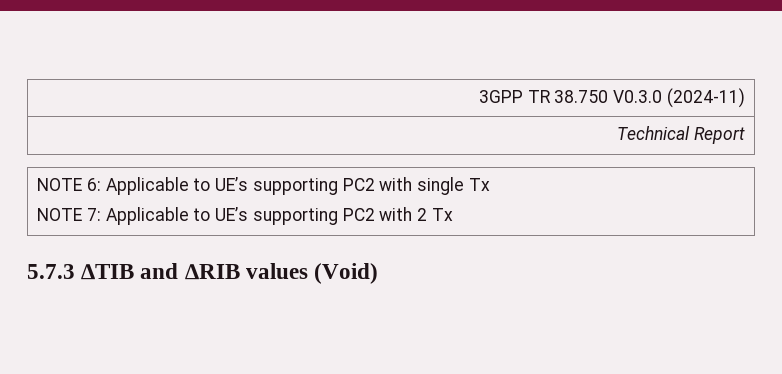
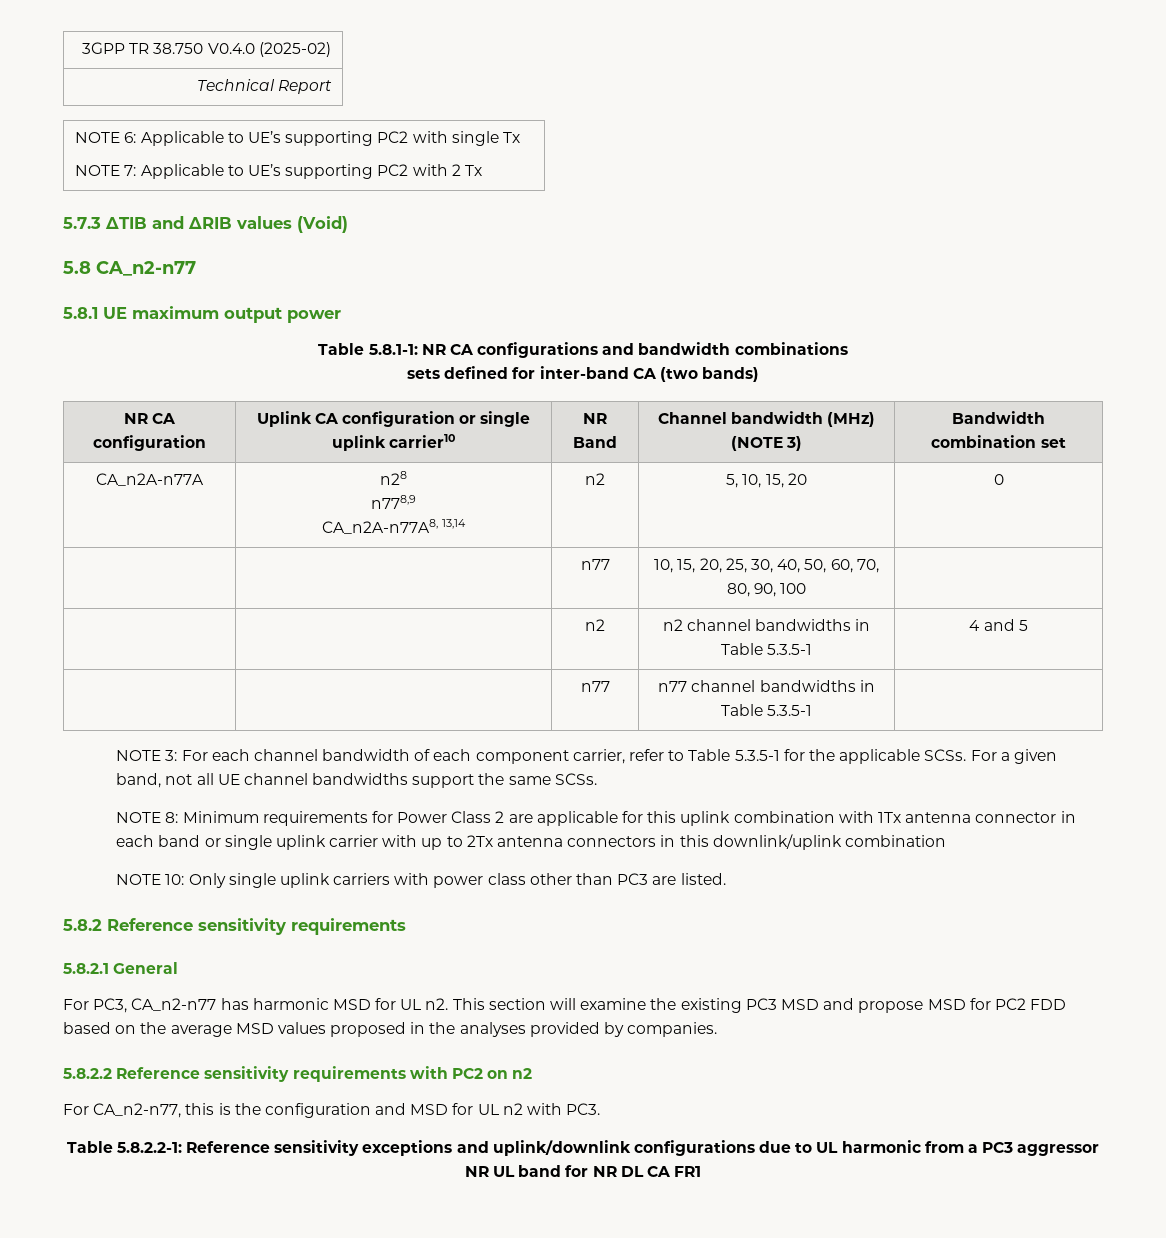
[613,88,745,108] V0.3.0 (2024-11) -> [207,42,331,57] V0.4.0 (2025-02)
(379, 273) none -> [63,261,196,276] [63,306,341,323] [318,342,848,358] [406,366,760,382] [123,413,177,424] [93,435,206,451] [256,411,531,427] [331,434,457,451] [583,413,607,424] [573,436,617,448] [657,411,876,427] [730,436,803,451] [952,411,1045,424] [931,435,1066,448] [96,473,204,486] [380,471,408,485] [371,495,417,509] [321,519,467,534] [585,473,605,485] [726,473,807,488] [993,474,1004,485] [580,559,610,570] [654,558,879,573] [726,583,807,597] [585,619,605,631] [662,619,871,631] [720,643,813,655] [969,619,1028,631] [580,681,610,692] [658,680,875,692] [720,704,813,716] [116,749,1057,764] [116,773,597,788] [116,811,1076,826] [116,834,946,850] [116,873,726,888] [63,918,406,935] [63,962,179,974] [63,998,1067,1013] [63,1022,718,1037] [63,1066,533,1082] [63,1103,601,1118] [66,1140,1100,1156] [464,1165,702,1177] // 5.8 CA_n2-n77 // 5.8.1 UE maximum output power // Table 5.8.1-1: NR CA configurations and bandwidth combinations // sets defined for inter-band CA (two bands) // NR CA configuration | Uplink CA configuration or single uplink carrier10 | NR Band | Channel bandwidth (MHz) (NOTE 3) | Bandwidth combination set // CA_n2A-n77A | n28 // n778,9 // CA_n2A-n77A8, 13,14 | n2 | 5, 10, 15, 20 | 0 // | | n77 | 10, 15, 20, 25, 30, 40, 50, 60, 70, 80, 90, 100 | // | | n2 | n2 channel bandwidths in Table 5.3.5-1 | 4 and 5 // | | n77 | n77 channel bandwidths in Table 5.3.5-1 | // NOTE 3: For each channel bandwidth of each component carrier, refer to Table 5.3.5-1 for the applicable SCSs. For a given band, not all UE channel bandwidths support the same SCSs. // NOTE 8: Minimum requirements for Power Class 2 are applicable for this uplink combination with 1Tx antenna connector in each band or single uplink carrier with up to 2Tx antenna connectors in this downlink/uplink combination // NOTE 10: Only single uplink carriers with power class other than PC3 are listed. // 5.8.2 Reference sensitivity requirements // 5.8.2.1 General // For PC3, CA_n2-n77 has harmonic MSD for UL n2. This section will examine the existing PC3 MSD and propose MSD for PC2 FDD based on the average MSD values proposed in the analyses provided by companies. // 5.8.2.2 Reference sensitivity requirements with PC2 on n2 // For CA_n2-n77, this is the configuration and MSD for UL n2 with PC3. // Table 5.8.2.2-1: Reference sensitivity exceptions and uplink/downlink configurations due to UL harmonic from a PC3 aggressor NR UL band for NR DL CA FR1

